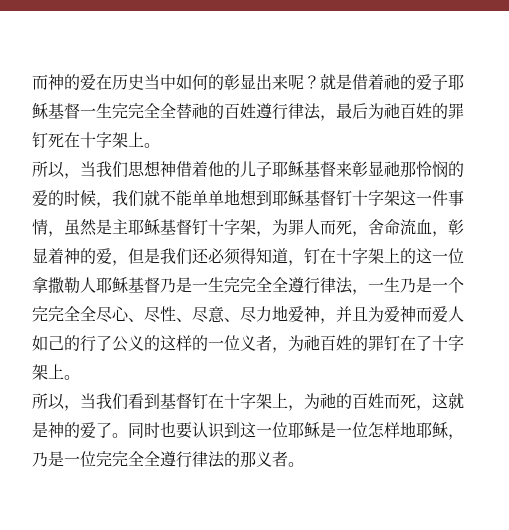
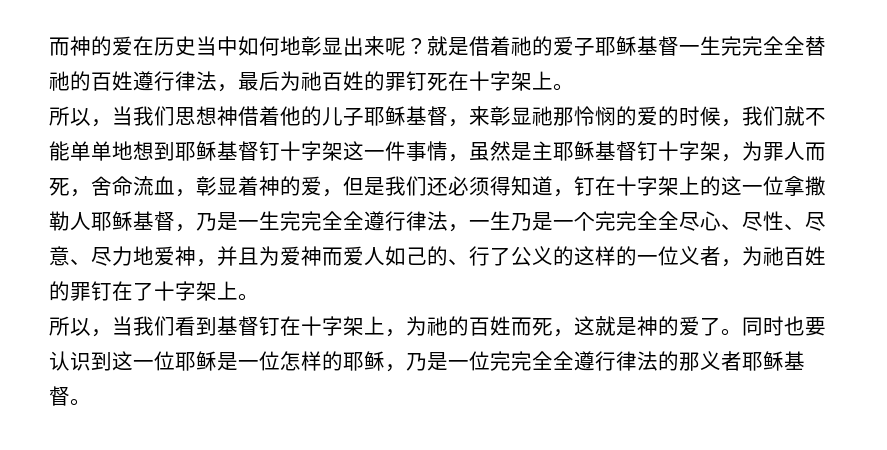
[208,74,224,90] 的 -> [280,36,301,55] 地
(336, 169) none -> [448,119,469,127] ，
(160, 285) none -> [175,224,196,232] ，
(80, 343) none -> [448,259,469,265] 、
[400,421,416,437] 地 -> [322,351,343,371] 的
(288, 459) none -> [742,351,805,371] [49,386,70,406] 耶稣基督

